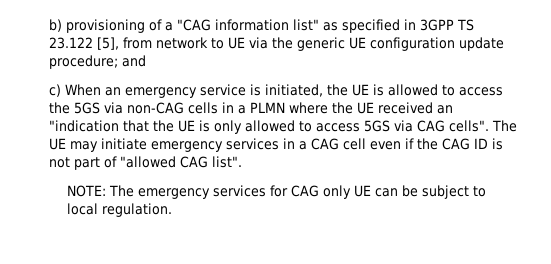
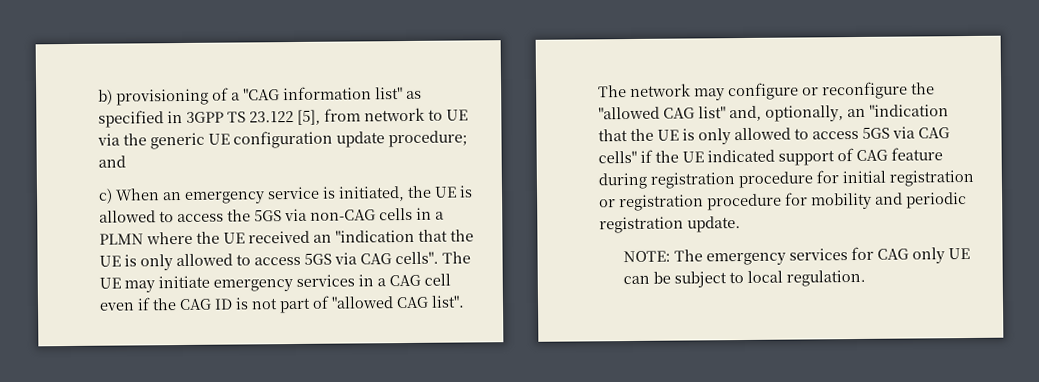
(242, 162) none -> [598,81,936,101] [598,104,950,122] [598,126,951,145] [598,147,944,166] [598,169,975,190] [599,192,968,212] [599,216,742,234] The network may configure or reconfigure the "allowed CAG list" and, optionally, an "indication that the UE is only allowed to access 5GS via CAG cells" if the UE indicated support of CAG feature during registration procedure for initial registration or registration procedure for mobility and periodic registration update.

